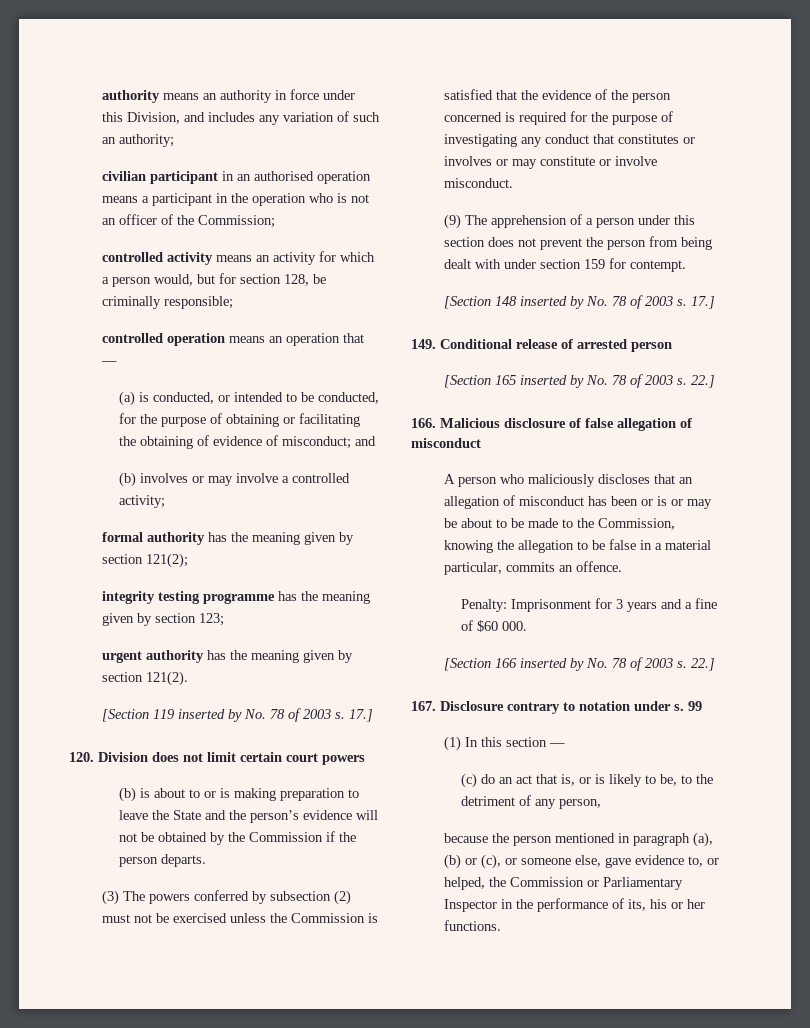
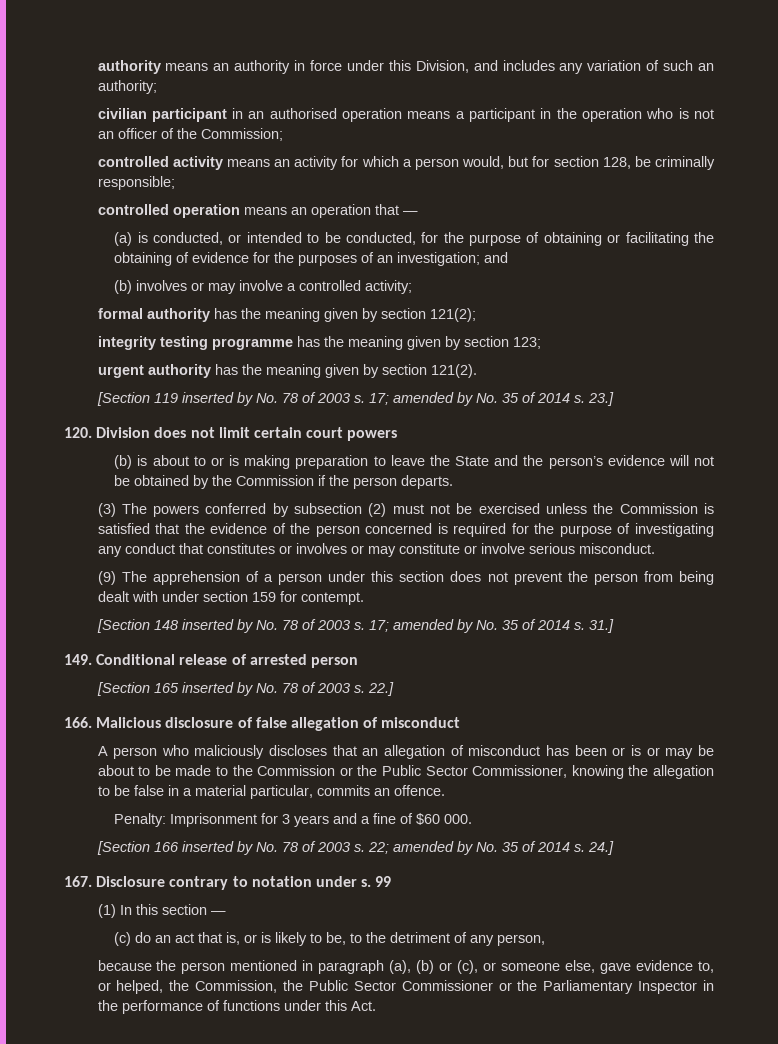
[265,435,351,449] of misconduct; -> [253,252,481,266] for the purposes of an investigation;
[349,709,374,722] 17.] -> [368,392,614,406] 17; amended by No. 35 of 2014 s. 23.]
(658, 161) none -> [528,543,575,554] serious
[691,296,716,309] 17.] -> [368,619,614,633] 17; amended by No. 35 of 2014 s. 31.]
[598,518,676,530] Commission, -> [257,765,568,778] Commission or the Public Sector Commissioner,
[691,658,716,671] 22.] -> [367,841,614,855] 22; amended by No. 35 of 2014 s. 24.]
[510,877,600,887] Commission or -> [195,980,538,993] Commission, the Public Sector Commissioner or the
[628,899,706,911] [444,920,502,931] its, his or her functions. -> [222,1000,376,1011] functions under this Act.

